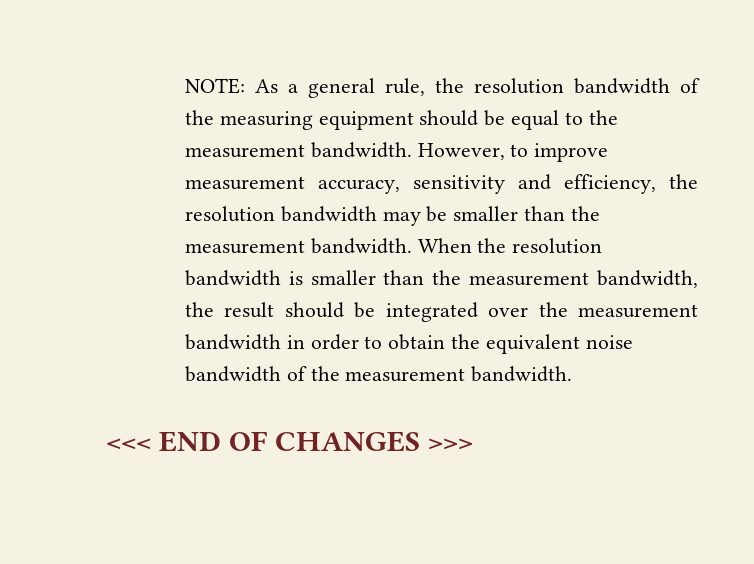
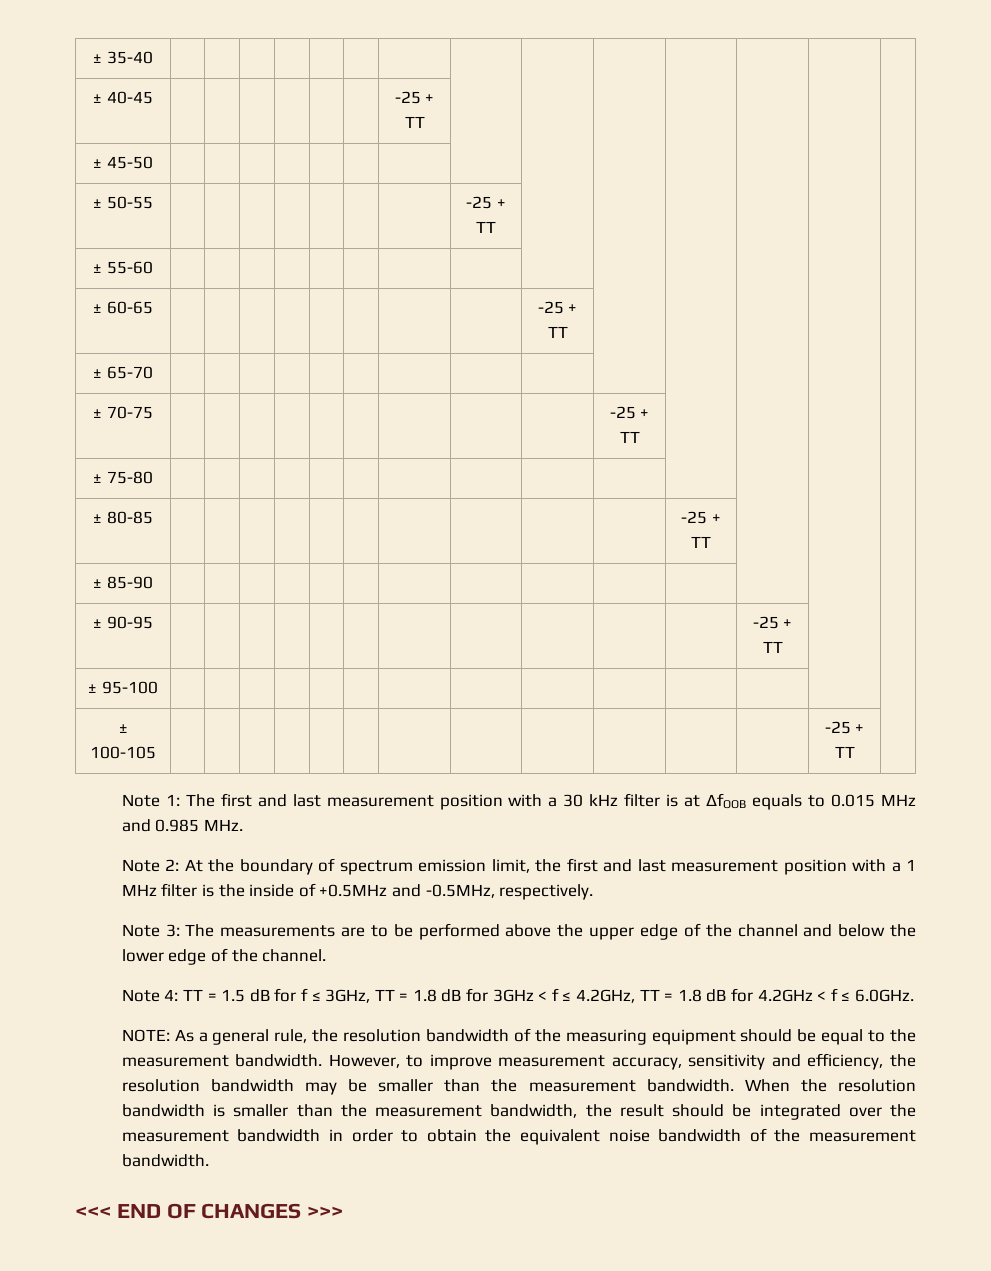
(184, 86) none -> [93,51,153,64] [93,91,153,104] [394,91,435,104] [404,116,425,128] [93,156,153,169] [93,196,153,209] [466,196,506,209] [476,221,496,233] [93,261,153,274] [93,301,153,314] [537,301,578,314] [547,326,568,338] [93,366,153,379] [93,406,153,419] [609,406,650,419] [619,431,640,443] [93,471,153,484] [93,511,153,524] [681,511,721,524] [691,536,711,548] [93,576,153,589] [93,616,153,629] [752,616,793,629] [762,641,783,653] [88,681,158,694] [118,724,128,733] [90,746,156,759] [824,721,865,734] [834,746,855,758] [121,793,916,810] [121,819,243,832] [121,858,916,875] [121,883,594,900] [121,923,916,940] [121,948,327,965] [121,988,914,1003] ± 35-40 | | | | | | | | | | | | | | // ± 40-45 | | | | | | | -25 + TT | | | | | | | // ± 45-50 | | | | | | | | | | | | | | // ± 50-55 | | | | | | | | -25 + TT | | | | | | // ± 55-60 | | | | | | | | | | | | | | // ± 60-65 | | | | | | | | | -25 + TT | | | | | // ± 65-70 | | | | | | | | | | | | | | // ± 70-75 | | | | | | | | | | -25 + TT | | | | // ± 75-80 | | | | | | | | | | | | | | // ± 80-85 | | | | | | | | | | | -25 + TT | | | // ± 85-90 | | | | | | | | | | | | | | // ± 90-95 | | | | | | | | | | | | -25 + TT | | // ± 95-100 | | | | | | | | | | | | | | // ± 100-105 | | | | | | | | | | | | | -25 + TT | // Note 1: The first and last measurement position with a 30 kHz filter is at ΔfOOB equals to 0.015 MHz and 0.985 MHz. // Note 2: At the boundary of spectrum emission limit, the first and last measurement position with a 1 MHz filter is the inside of +0.5MHz and -0.5MHz, respectively. // Note 3: The measurements are to be performed above the upper edge of the channel and below the lower edge of the channel. // Note 4: TT = 1.5 dB for f ≤ 3GHz, TT = 1.8 dB for 3GHz < f ≤ 4.2GHz, TT = 1.8 dB for 4.2GHz < f ≤ 6.0GHz. //

